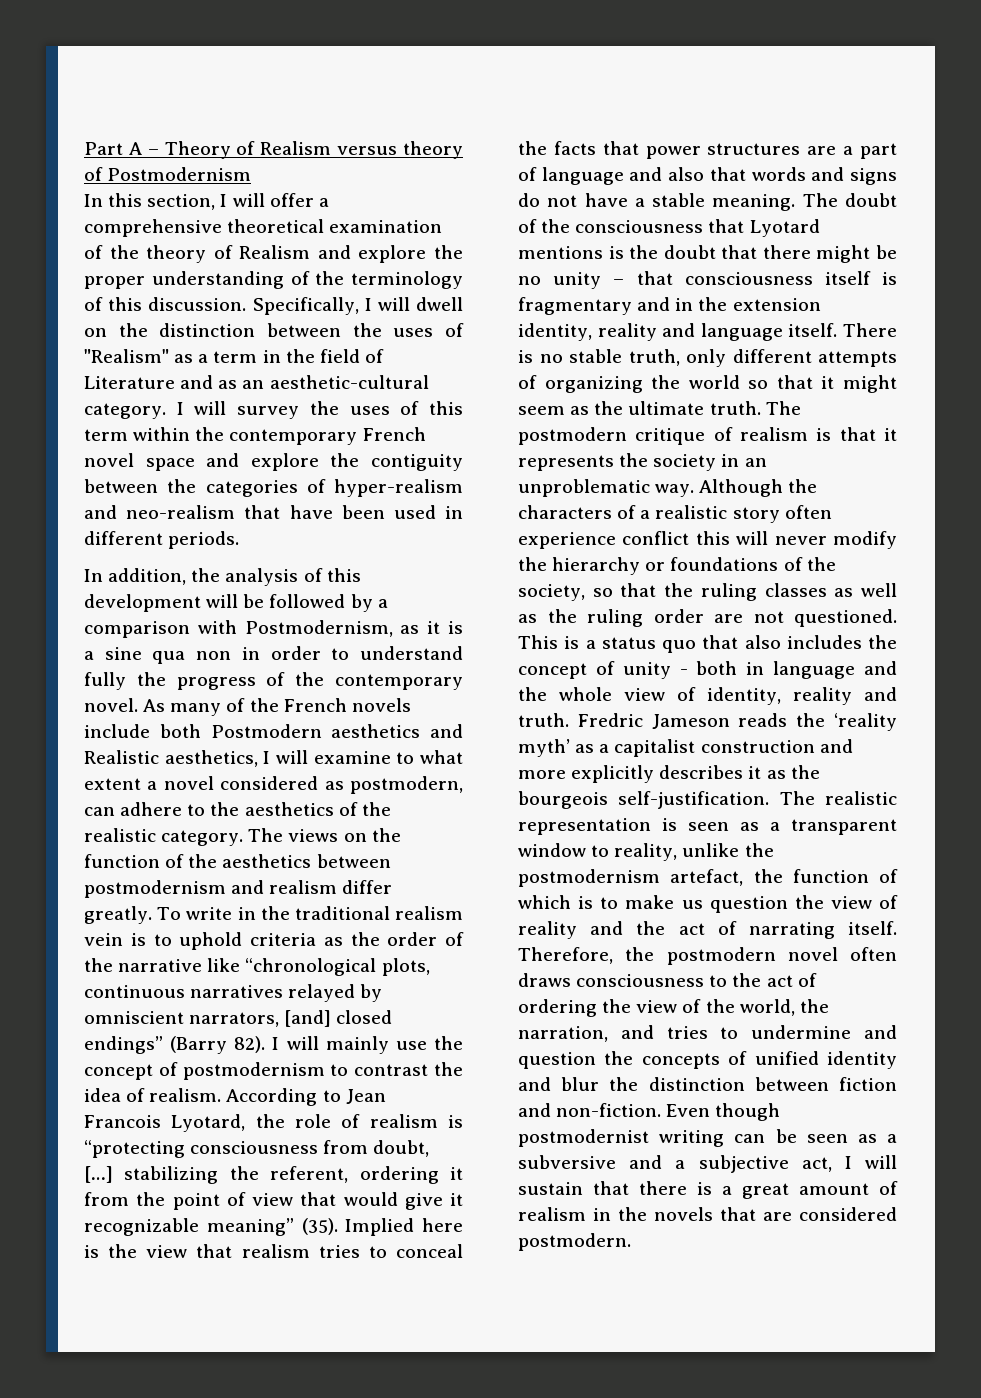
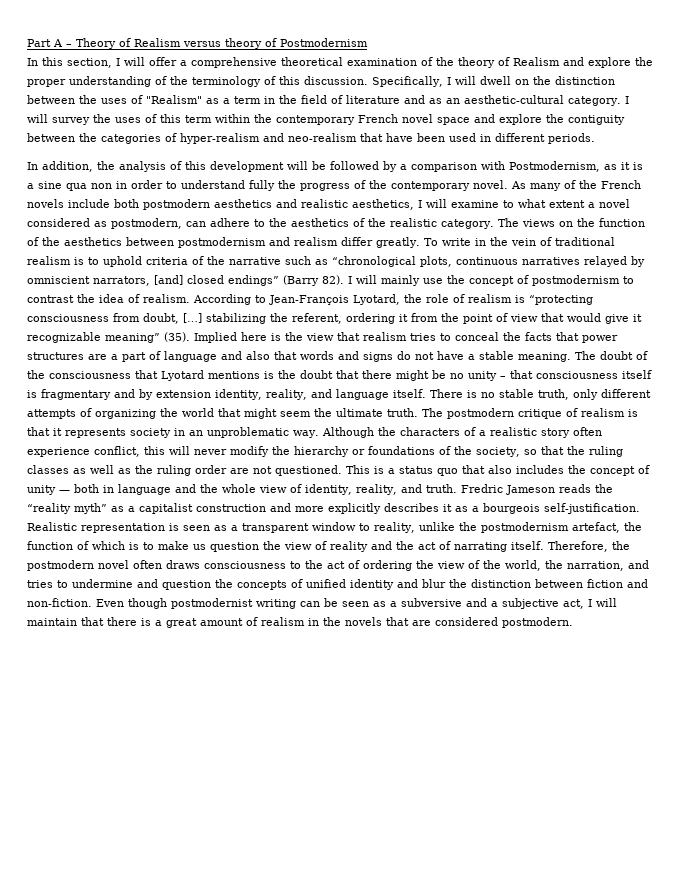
[84,376,175,389] Literature -> [346,95,400,104] literature
[210,724,322,738] Postmodern -> [143,199,210,210] postmodern
[84,750,159,764] Realistic -> [301,199,348,208] realistic
(290, 913) none -> [510,237,552,246] vein of
[84,933,123,946] vein -> (71, 260) none
[323,932,438,946] as the order -> (188, 261) none
[207,958,241,972] like -> [285,256,328,265] such as
[345,1089,386,1104] [84,1115,161,1128] Jean Francois -> [269,295,349,305] Jean-François
[675,297,728,311] in the -> [139,389,153,400] by
[597,323,657,341] reality -> [265,389,307,400] reality,
[748,375,835,389] so that it -> [218,408,241,417] that
[570,406,590,415] as -> (311, 414) none
[619,453,649,467] the -> (126, 433) none
[622,531,690,545] conflict -> [94,446,140,457] conflict,
[679,669,688,675] - -> [59,490,70,493] —
[793,687,852,705] reality -> [355,484,397,495] reality,
[834,713,897,731] [518,739,570,757] ‘reality myth’ -> [27,503,107,514] “reality myth”
[790,765,820,779] the -> [472,506,479,512] a
[779,791,897,805] The realistic -> [27,522,77,531] Realistic
[518,1182,583,1195] sustain -> [27,618,77,626] maintain

